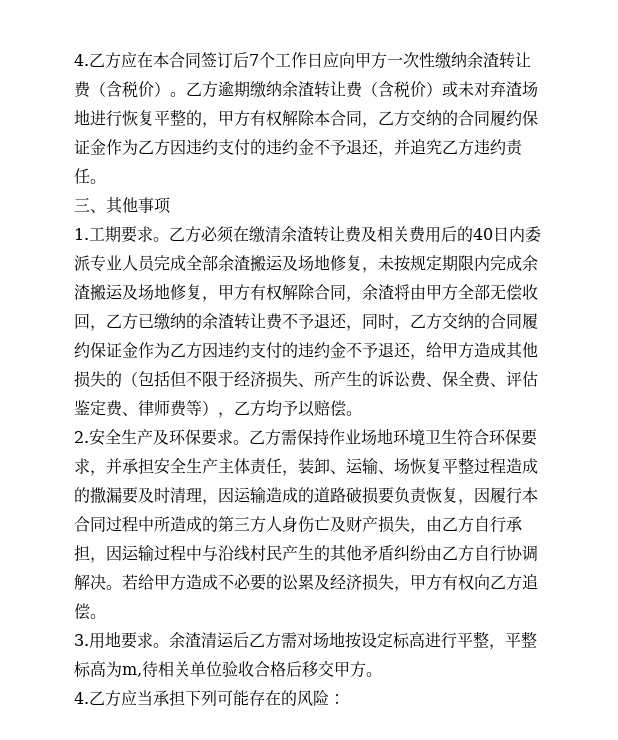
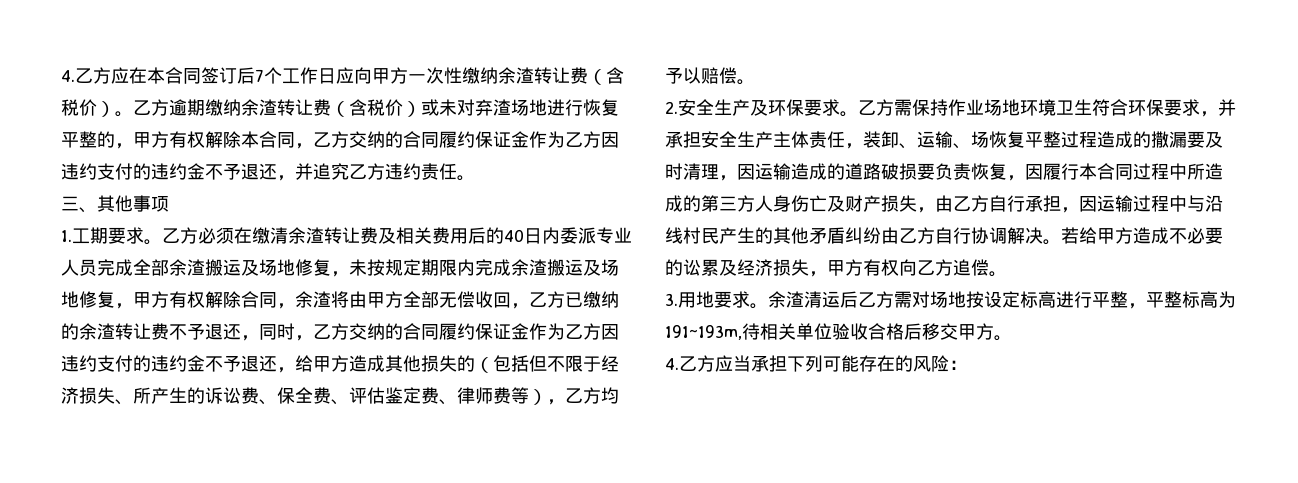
[122,666,142,677] m, -> [665,325,742,340] 191~193m,

